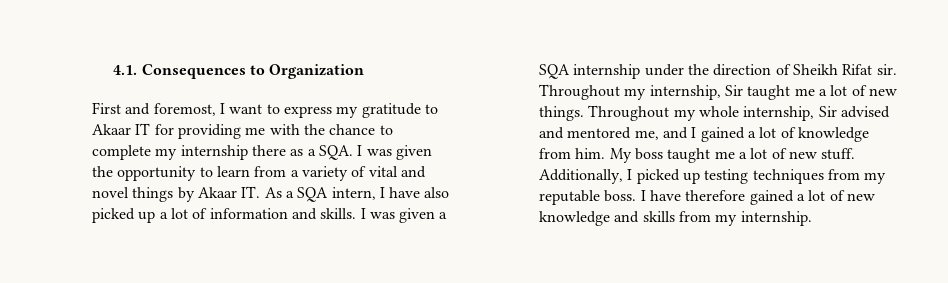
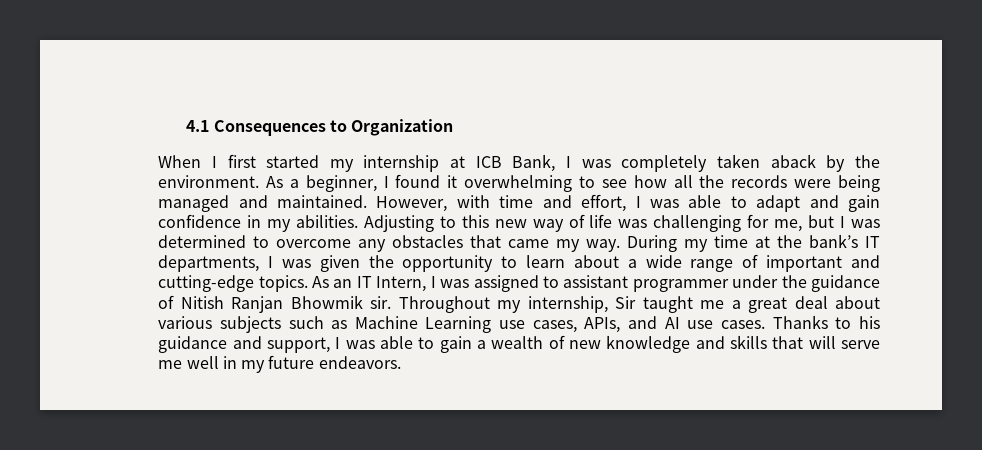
[113,65,138,75] 4.1. -> [186,120,210,132] 4.1
[91,102,438,118] [91,123,393,139] [91,145,353,160] First and foremost, I want to express my gratitude to Akaar IT for providing me with the chance to complete my internship there as a SQA. -> [158,154,880,172] [158,174,881,192] [158,194,880,212] [158,214,880,232] [158,234,881,252] [158,255,260,272] When I first started my internship at ICB Bank, I was completely taken aback by the environment. As a beginner, I found it overwhelming to see how all the records were being managed and maintained. However, with time and effort, I was able to adapt and gain confidence in my abilities. Adjusting to this new way of life was challenging for me, but I was determined to overcome any obstacles that came my way. During my time at the bank’s IT departments,
[254,166,426,181] [91,186,450,202] [91,208,448,223] [538,64,873,79] from a variety of vital and novel things by Akaar IT. As a SQA intern, I have also picked up a lot of information and skills. I was given a SQA internship under the direction of Sheikh Rifat -> [573,254,880,272] [158,275,880,292] [158,295,363,313] about a wide range of important and cutting-edge topics. As an IT Intern, I was assigned to assistant programmer under the guidance of Nitish Ranjan Bhowmik
[830,85,897,96] [538,105,890,121] [538,127,869,142] [538,148,856,163] [538,169,887,184] [538,190,826,205] lot of new things. Throughout my whole internship, Sir advised and mentored me, and I gained a lot of knowledge from him. My boss taught me a lot of new stuff. Additionally, I picked up testing techniques from my reputable boss. I have therefore gained a lot -> [748,296,881,313] [158,315,880,333] [158,336,544,353] great deal about various subjects such as Machine Learning use cases, APIs, and AI use cases. Thanks to his guidance and support, I was able to gain a wealth
[678,211,812,226] from my internship. -> [772,336,880,349] [158,355,401,373] that will serve me well in my future endeavors.

